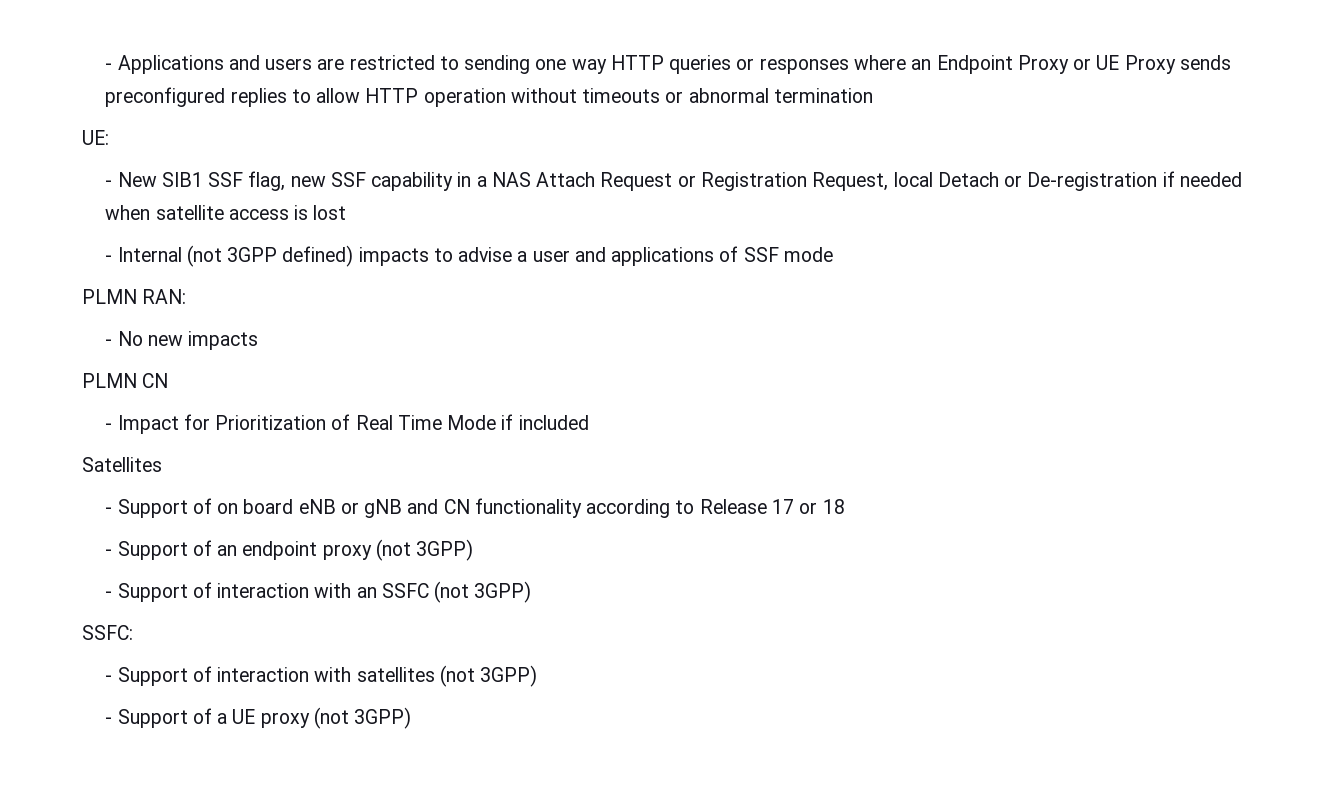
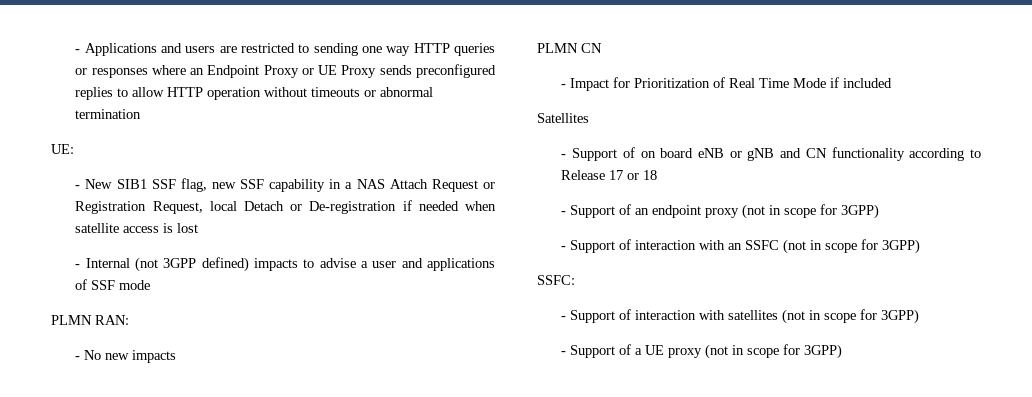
(411, 550) none -> [769,204,838,218] in scope for
(470, 592) none -> [810,239,879,253] in scope for
(475, 676) none -> [809,309,878,323] in scope for
(349, 718) none -> [732,344,801,358] in scope for

